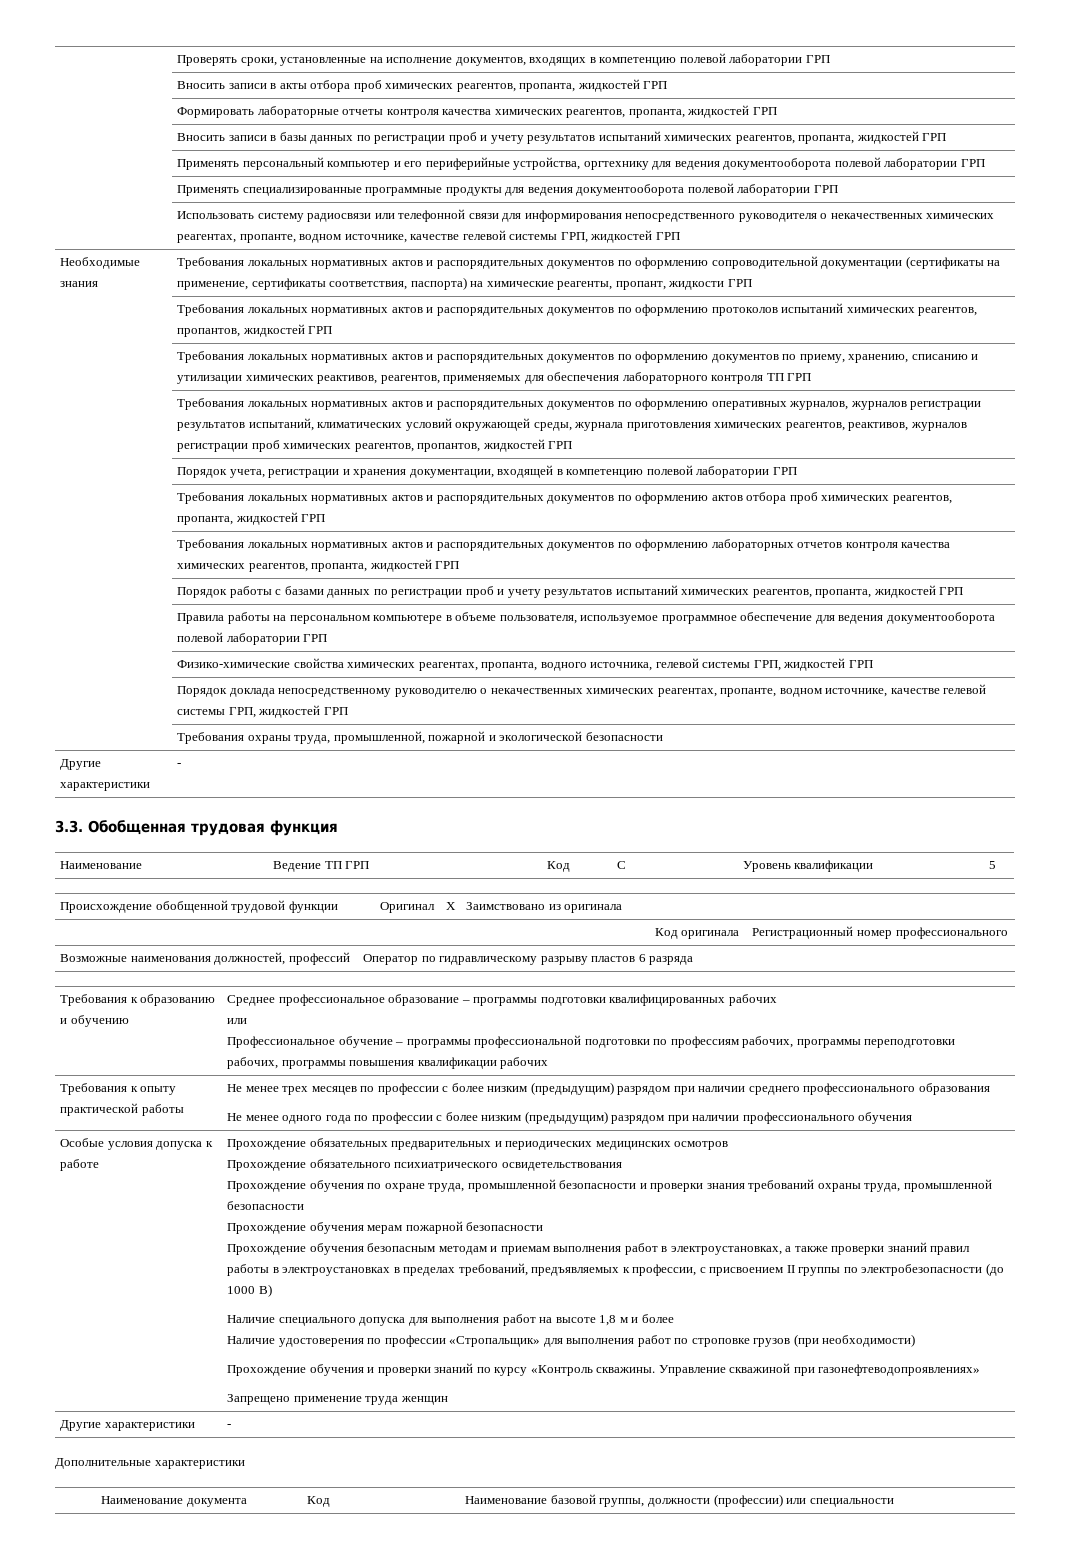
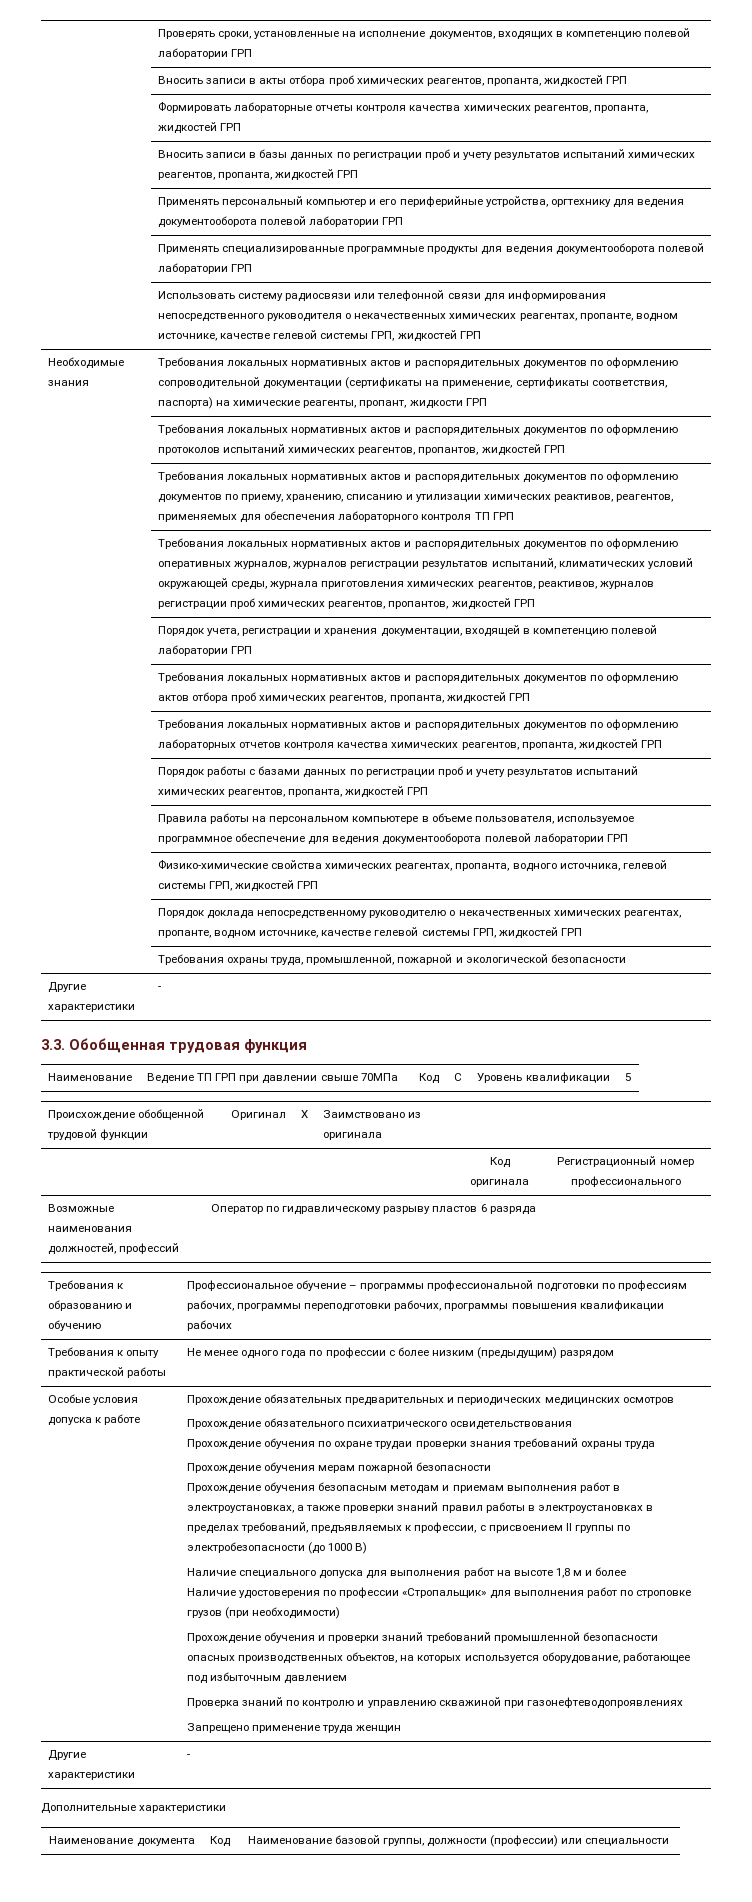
(370, 865) none -> [239,1073,398,1084] при давлении свыше 70МПа
[227,994,777,1006] [227,1018,248,1024] Среднее профессиональное образование – программы подготовки квалифицированных рабочих // или // -> (102, 1325) none
[282,1082,990,1095] [227,1113,279,1121] трех месяцев по профессии с более низким (предыдущим) разрядом при наличии среднего профессионального образования // Не менее -> (239, 1353) none
[667,1112,913,1124] при наличии профессионального обучения -> (615, 1354) none
[428,1179,647,1192] труда, промышленной безопасности и -> [374,1441,413,1450] трудаи
[864,1179,992,1192] [227,1201,305,1210] труда, промышленной безопасности -> [623,1441,655,1450] труда
[476,1365,726,1376] по курсу «Контроль скважины. Управление -> [425,1632,658,1643] [187,1652,690,1664] [187,1672,348,1684] [187,1697,436,1708] требований промышленной безопасности опасных производственных объектов, на которых используется оборудование, работающее под избыточным давлением // Проверка знаний по контролю и управлению
[818,1364,981,1376] газонефтеводопроявлениях» -> [526,1697,683,1709] газонефтеводопроявлениях

